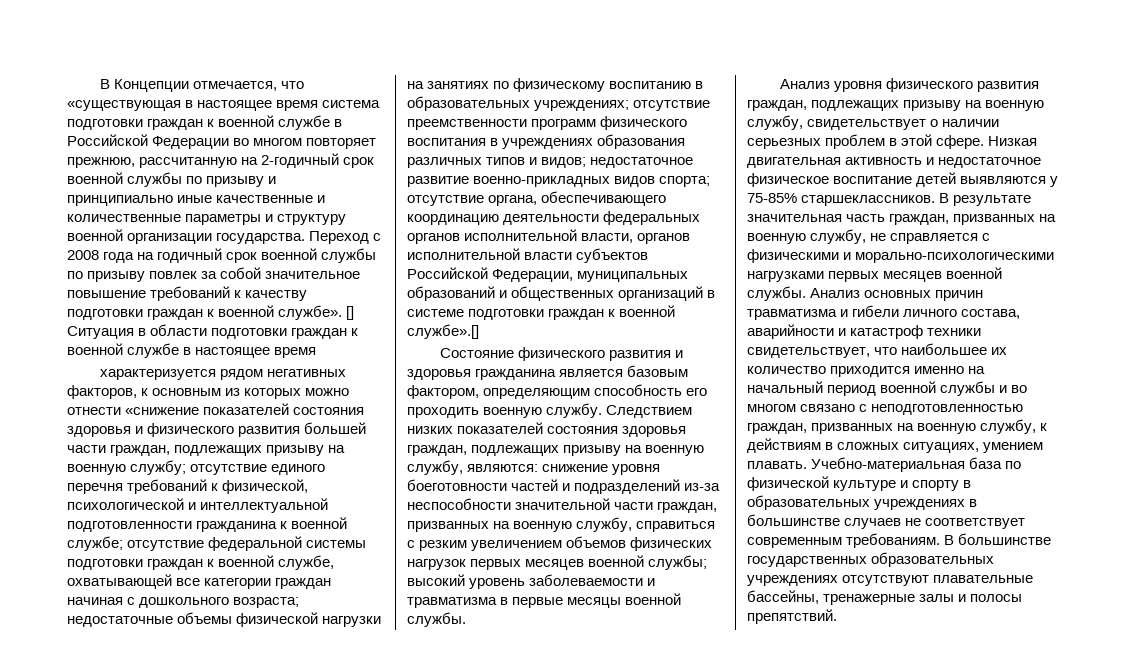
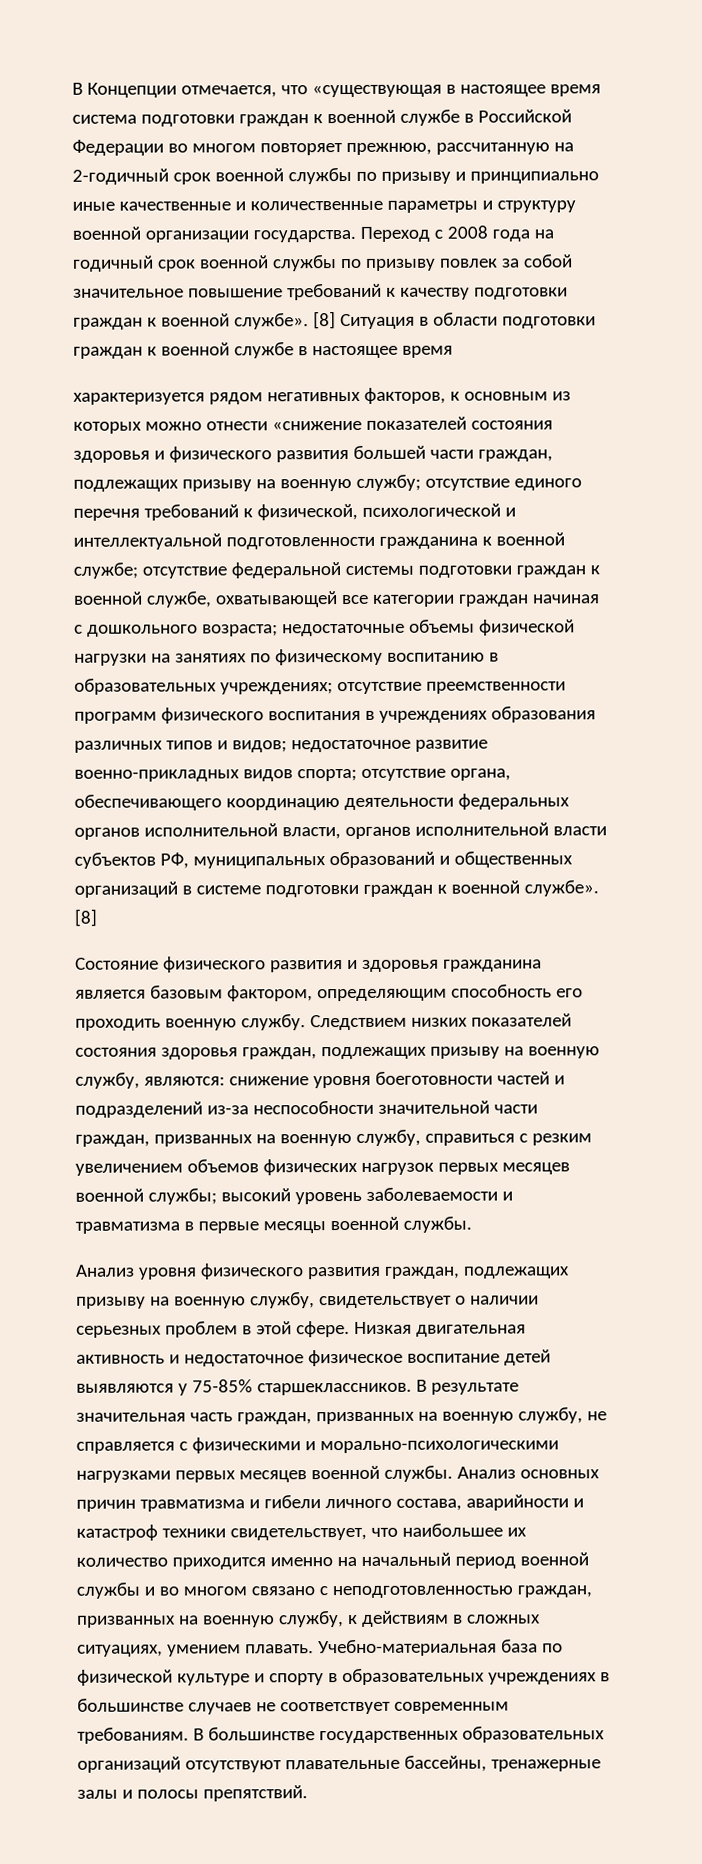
[346,306,355,320] [] -> [312,311,336,330] [8]
[407,267,574,282] Российской Федерации, -> [159,852,189,869] РФ,
[407,324,479,339] службе».[] -> [523,880,599,897] [74,908,97,927] службе». [8]
[747,575,838,586] учреждениях -> [77,1756,181,1773] организаций

